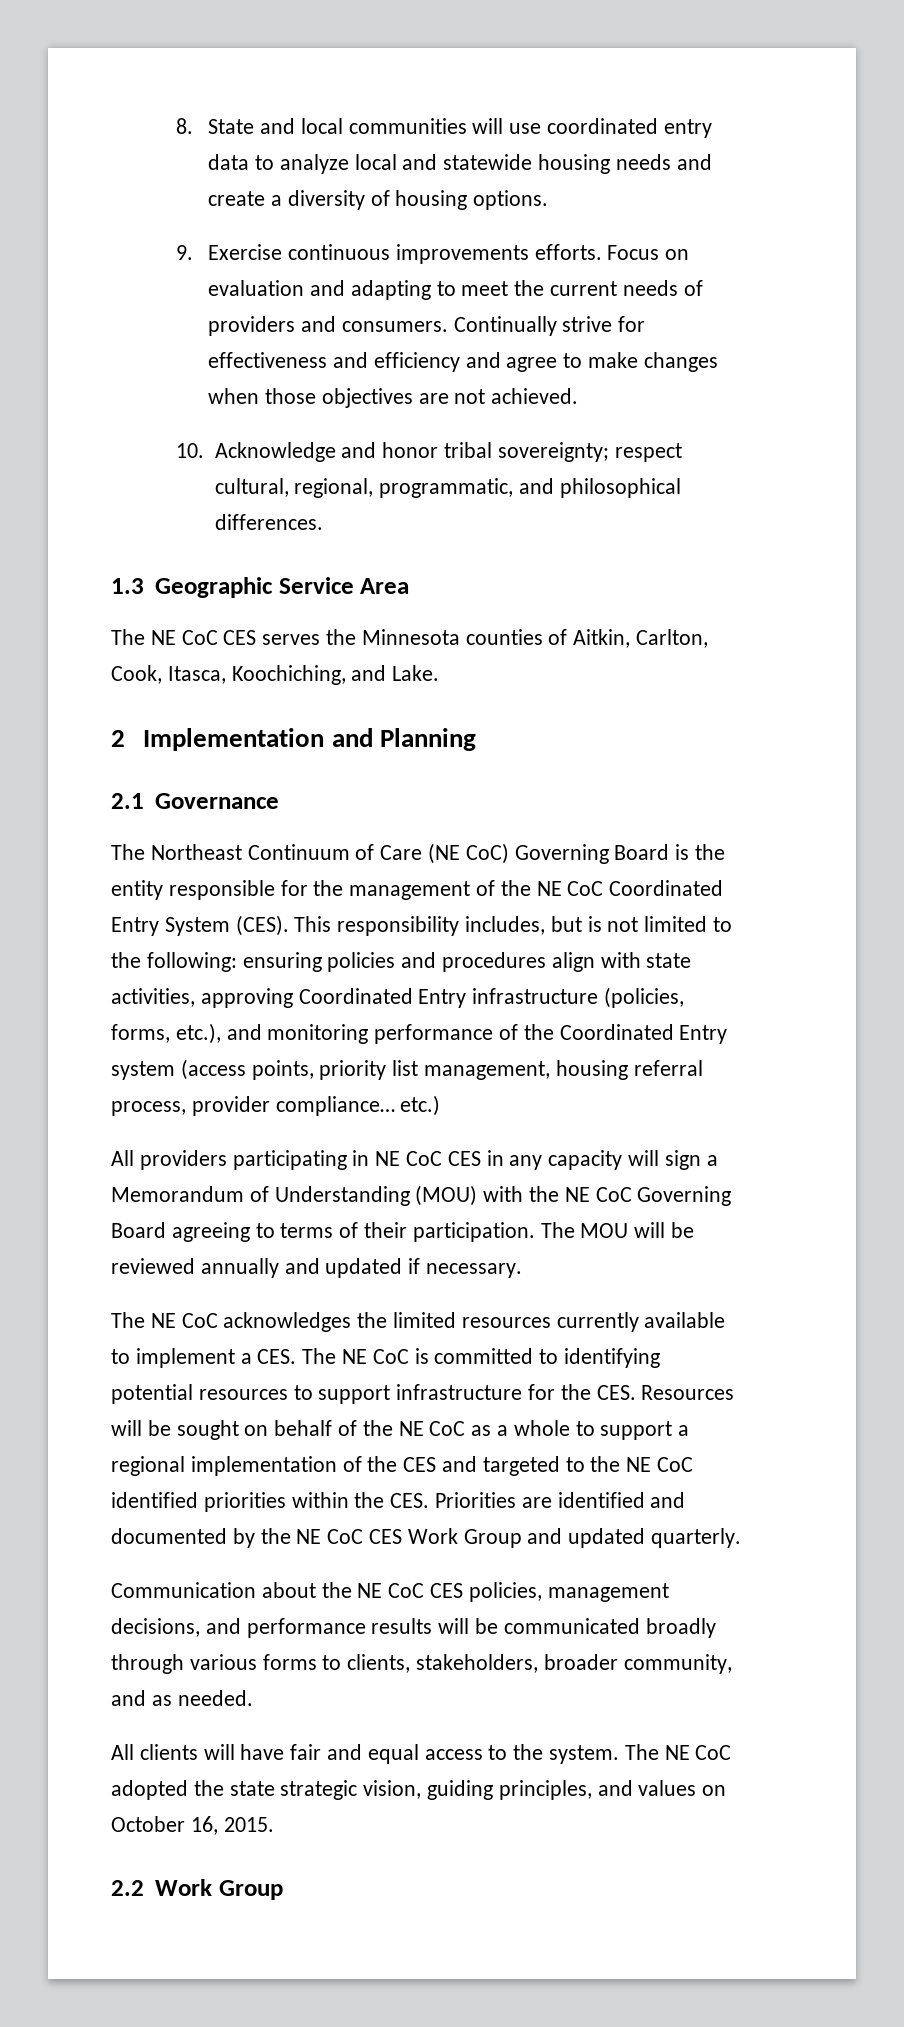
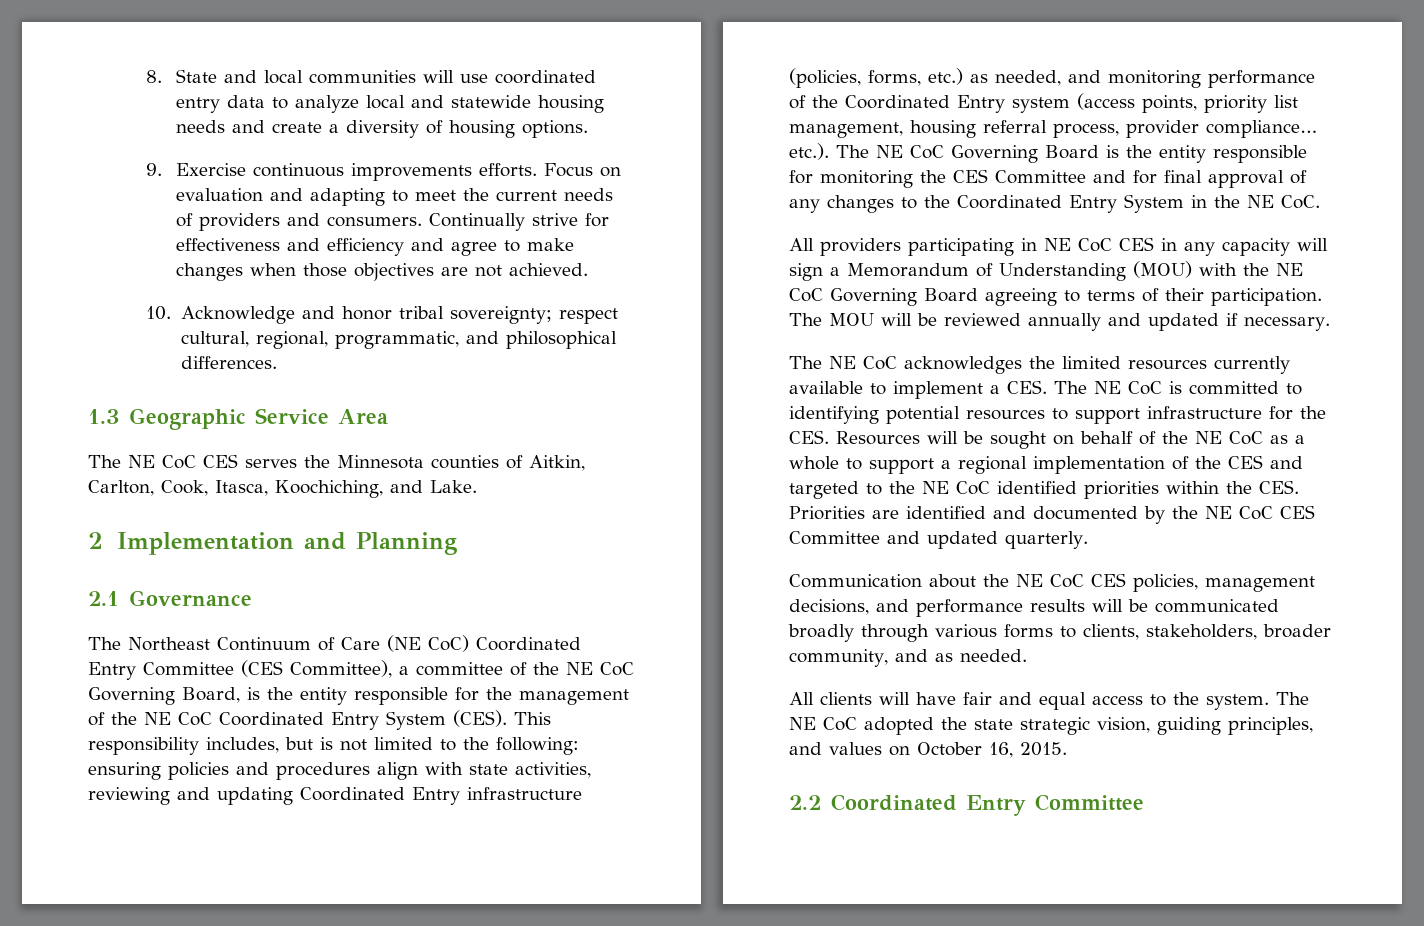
[514,844,670,864] Governing Board -> [476,637,581,651] [88,660,634,680] [88,687,240,705] Coordinated Entry Committee (CES Committee), a committee of the NE CoC Governing Board,
[200,988,293,1008] approving -> [88,787,293,805] reviewing and updating
[175,1023,221,1044] etc.), -> [928,68,1061,86] etc.) as needed,
[400,1095,441,1116] etc.) -> [789,143,1307,163] [789,169,1307,188] [789,194,1320,213] etc.). The NE CoC Governing Board is the entity responsible for monitoring the CES Committee and for final approval of any changes to the Coordinated Entry System in the NE CoC.
[407,1528,522,1548] Work Group -> [789,531,880,545] Committee
[154,1879,283,1900] Work Group -> [830,794,1144,816] Coordinated Entry Committee

